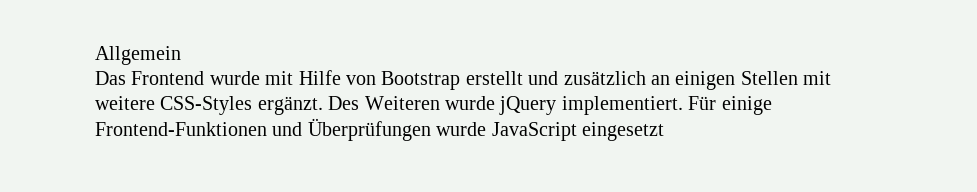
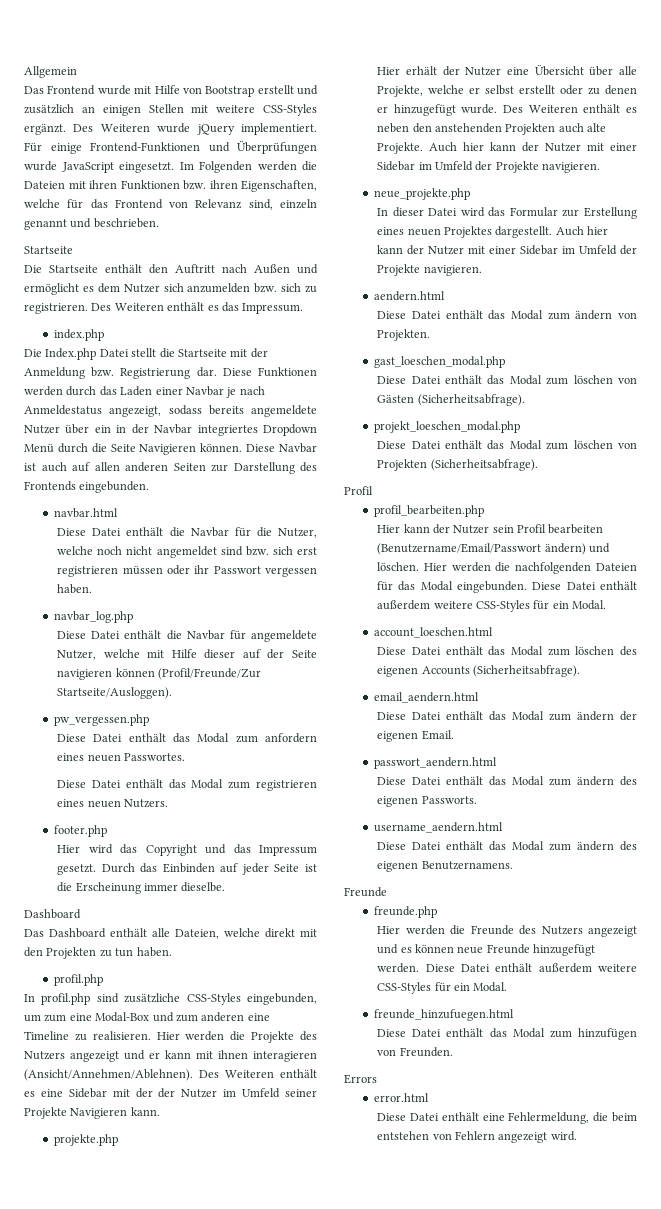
[582,122,664,141] eingesetzt -> [119,161,317,173] [24,180,317,192] [24,199,317,210] [24,218,159,230] [24,246,73,254] [24,264,318,274] [24,283,317,295] [24,302,304,314] [54,329,105,341] [24,348,268,360] [24,367,317,379] [24,386,265,398] [24,405,317,417] [24,424,317,436] [24,443,317,455] [24,462,317,474] [24,481,150,493] [54,508,119,518] [57,527,317,538] [57,546,317,558] [57,565,317,577] [57,584,93,594] [54,611,134,623] [57,630,317,642] [57,649,317,660] [57,668,261,680] [57,687,173,699] [54,714,150,726] [57,733,317,743] [57,753,185,762] [57,779,317,791] [57,799,168,808] [54,825,108,837] [57,844,317,856] [57,863,317,875] [57,882,226,894] [24,909,81,919] [24,928,317,939] [24,947,172,959] [54,974,104,986] [24,993,317,1005] [24,1012,270,1022] [24,1031,317,1043] [24,1050,317,1062] [24,1069,317,1081] [24,1088,317,1098] [24,1107,160,1119] [54,1134,119,1146] [377,65,637,76] [377,85,637,97] [377,104,637,116] [377,123,607,135] [377,142,637,154] [377,161,601,173] [374,188,471,200] [377,207,637,219] [377,226,609,238] [377,245,637,255] [377,264,482,276] [374,291,446,301] [377,310,637,320] [377,329,431,341] [374,356,506,368] [377,375,637,385] [377,394,525,406] [374,421,521,433] [377,440,637,450] [377,459,538,471] [344,486,373,495] [374,505,485,517] [377,524,604,534] [377,543,610,555] [377,562,637,574] [377,581,637,593] [377,600,607,612] [374,627,494,638] [377,646,637,656] [377,665,580,677] [374,692,480,703] [377,711,637,721] [377,730,454,742] [374,757,498,769] [377,776,637,786] [377,796,477,807] [374,822,504,833] [377,841,637,851] [377,861,513,872] [344,887,387,897] [374,906,438,918] [377,925,637,937] [377,944,596,956] [377,963,637,973] [377,982,508,994] [374,1009,515,1021] [377,1028,637,1040] [377,1047,453,1057] [344,1074,377,1084] [374,1093,430,1102] [377,1112,637,1124] [377,1131,577,1143] eingesetzt. Im Folgenden werden die Dateien mit ihren Funktionen bzw. ihren Eigenschaften, welche für das Frontend von Relevanz sind, einzeln genannt und beschrieben. // Startseite // Die Startseite enthält den Auftritt nach Außen und ermöglicht es dem Nutzer sich anzumelden bzw. sich zu registrieren. Des Weiteren enthält es das Impressum. // index.php // Die Index.php Datei stellt die Startseite mit der Anmeldung bzw. Registrierung dar. Diese Funktionen werden durch das Laden einer Navbar je nach Anmeldestatus angezeigt, sodass bereits angemeldete Nutzer über ein in der Navbar integriertes Dropdown Menü durch die Seite Navigieren können. Diese Navbar ist auch auf allen anderen Seiten zur Darstellung des Frontends eingebunden. // navbar.html // Diese Datei enthält die Navbar für die Nutzer, welche noch nicht angemeldet sind bzw. sich erst registrieren müssen oder ihr Passwort vergessen haben. // navbar_log.php // Diese Datei enthält die Navbar für angemeldete Nutzer, welche mit Hilfe dieser auf der Seite navigieren können (Profil/Freunde/Zur Startseite/Ausloggen). // pw_vergessen.php // Diese Datei enthält das Modal zum anfordern eines neuen Passwortes. // Diese Datei enthält das Modal zum registrieren eines neuen Nutzers. // footer.php // Hier wird das Copyright und das Impressum gesetzt. Durch das Einbinden auf jeder Seite ist die Erscheinung immer dieselbe. // Dashboard // Das Dashboard enthält alle Dateien, welche direkt mit den Projekten zu tun haben. // profil.php // In profil.php sind zusätzliche CSS-Styles eingebunden, um zum eine Modal-Box und zum anderen eine Timeline zu realisieren. Hier werden die Projekte des Nutzers angezeigt und er kann mit ihnen interagieren (Ansicht/Annehmen/Ablehnen). Des Weiteren enthält es eine Sidebar mit der der Nutzer im Umfeld seiner Projekte Navigieren kann. // projekte.php // Hier erhält der Nutzer eine Übersicht über alle Projekte, welche er selbst erstellt oder zu denen er hinzugefügt wurde. Des Weiteren enthält es neben den anstehenden Projekten auch alte Projekte. Auch hier kann der Nutzer mit einer Sidebar im Umfeld der Projekte navigieren. // neue_projekte.php // In dieser Datei wird das Formular zur Erstellung eines neuen Projektes dargestellt. Auch hier kann der Nutzer mit einer Sidebar im Umfeld der Projekte navigieren. // aendern.html // Diese Datei enthält das Modal zum ändern von Projekten. // gast_loeschen_modal.php // Diese Datei enthält das Modal zum löschen von Gästen (Sicherheitsabfrage). // projekt_loeschen_modal.php // Diese Datei enthält das Modal zum löschen von Projekten (Sicherheitsabfrage). // Profil // profil_bearbeiten.php // Hier kann der Nutzer sein Profil bearbeiten (Benutzername/Email/Passwort ändern) und löschen. Hier werden die nachfolgenden Dateien für das Modal eingebunden. Diese Datei enthält außerdem weitere CSS-Styles für ein Modal. // account_loeschen.html // Diese Datei enthält das Modal zum löschen des eigenen Accounts (Sicherheitsabfrage). // email_aendern.html // Diese Datei enthält das Modal zum ändern der eigenen Email. // passwort_aendern.html // Diese Datei enthält das Modal zum ändern des eigenen Passworts. // username_aendern.html // Diese Datei enthält das Modal zum ändern des eigenen Benutzernamens. // Freunde // freunde.php // Hier werden die Freunde des Nutzers angezeigt und es können neue Freunde hinzugefügt werden. Diese Datei enthält außerdem weitere CSS-Styles für ein Modal. // freunde_hinzufuegen.html // Diese Datei enthält das Modal zum hinzufügen von Freunden. // Errors // error.html // Diese Datei enthält eine Fehlermeldung, die beim entstehen von Fehlern angezeigt wird.

